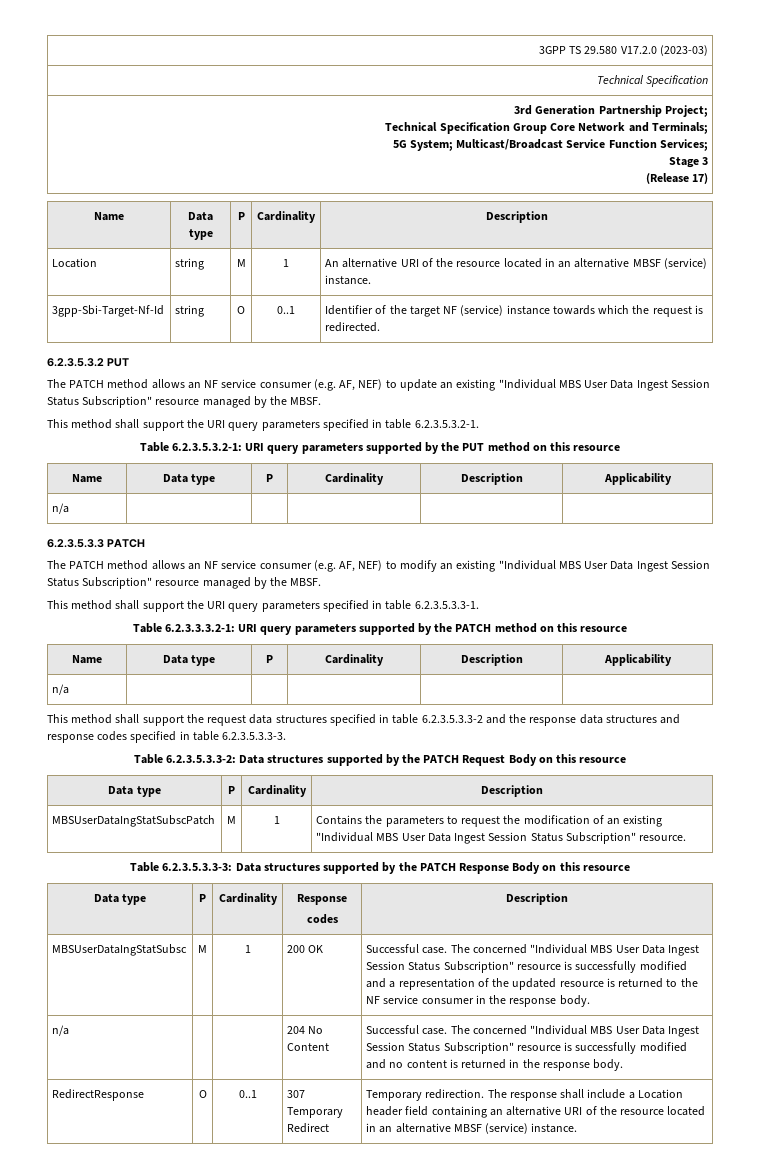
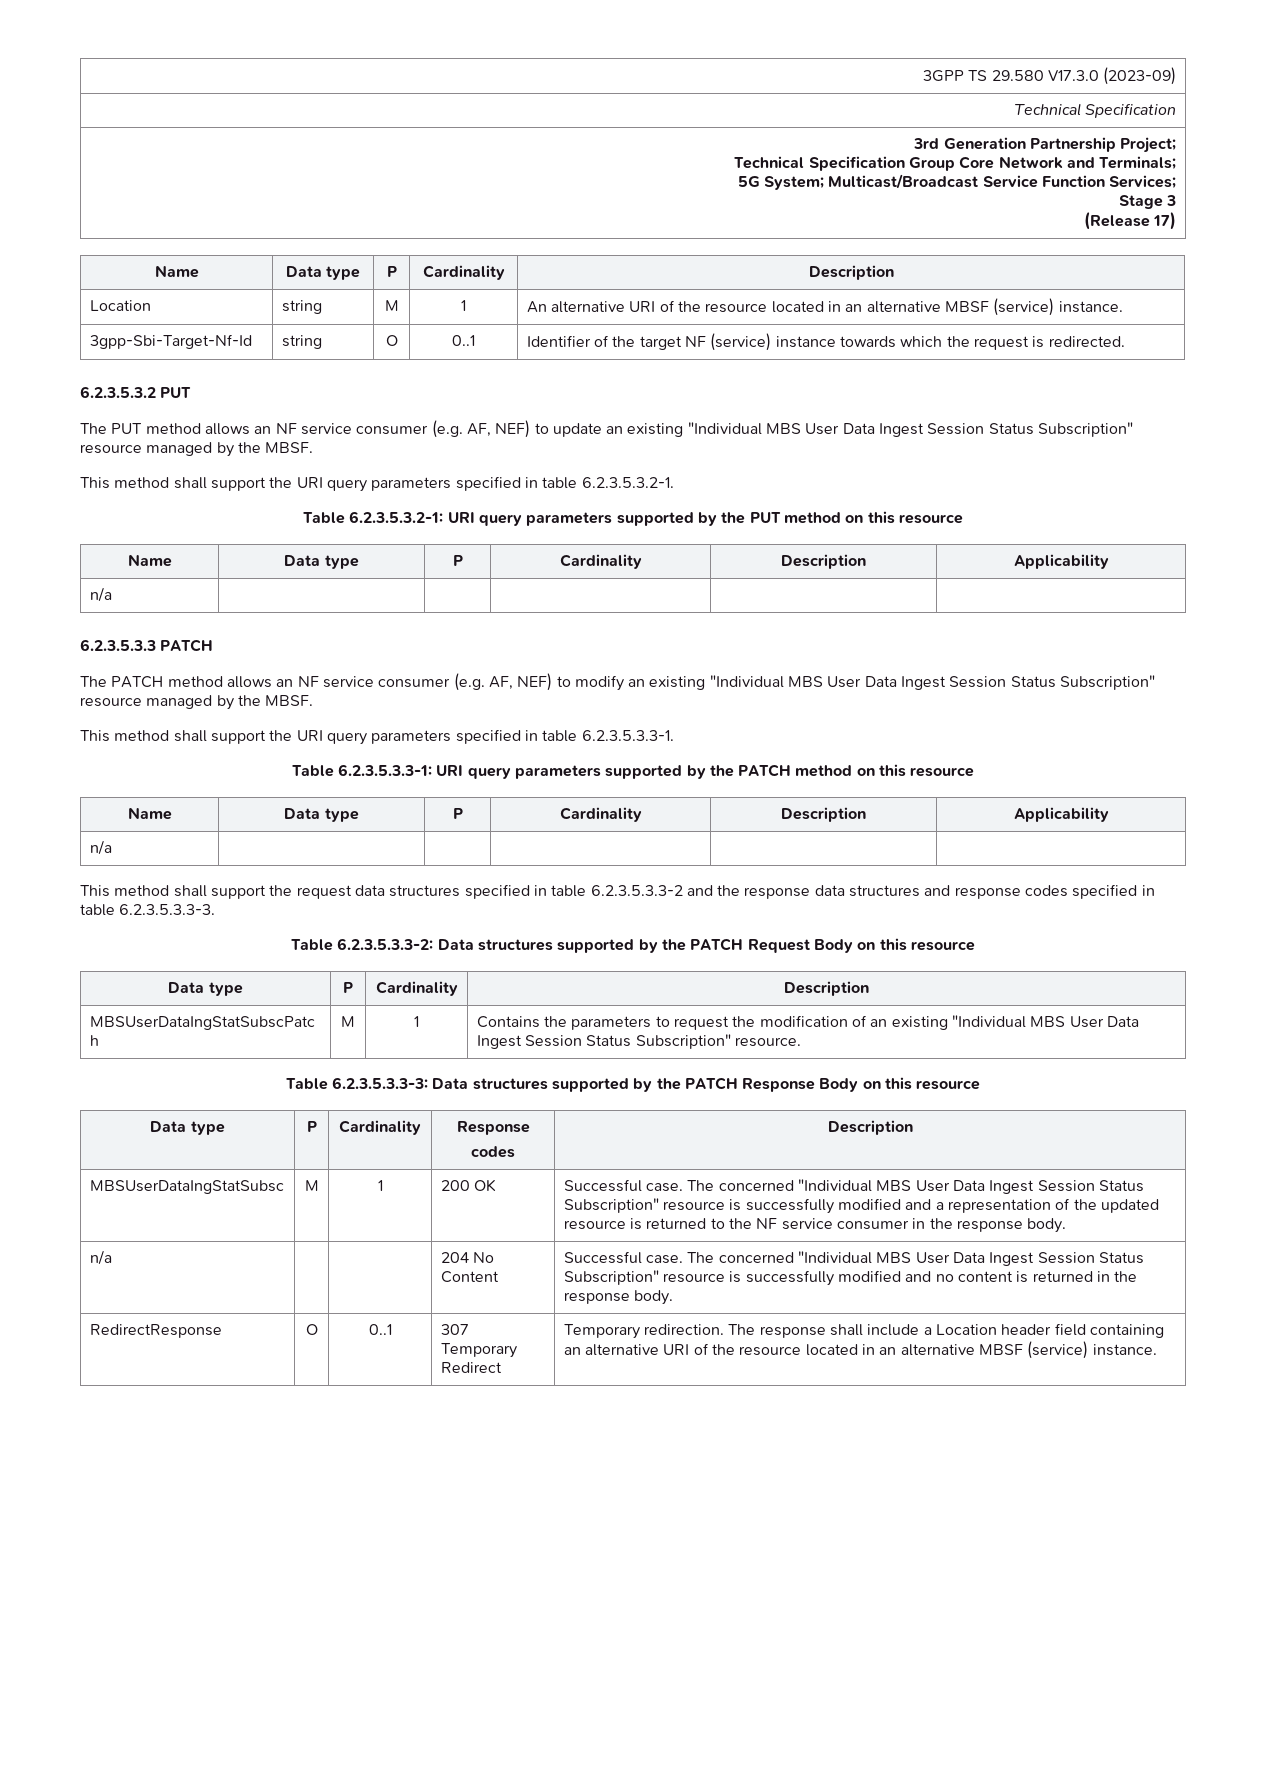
[620,45,708,56] V17.2.0 (2023-03) -> [1047,67,1177,85] V17.3.0 (2023-09)
[69,380,105,388] PATCH -> [111,423,143,434] PUT
[164,624,235,632] 6.2.3.3.3.2-1: -> [337,764,432,776] 6.2.3.5.3.3-1:

